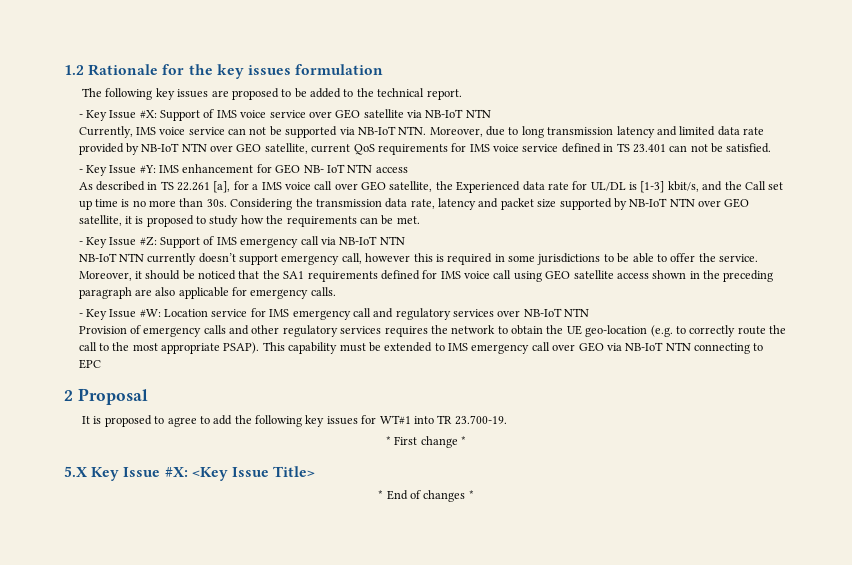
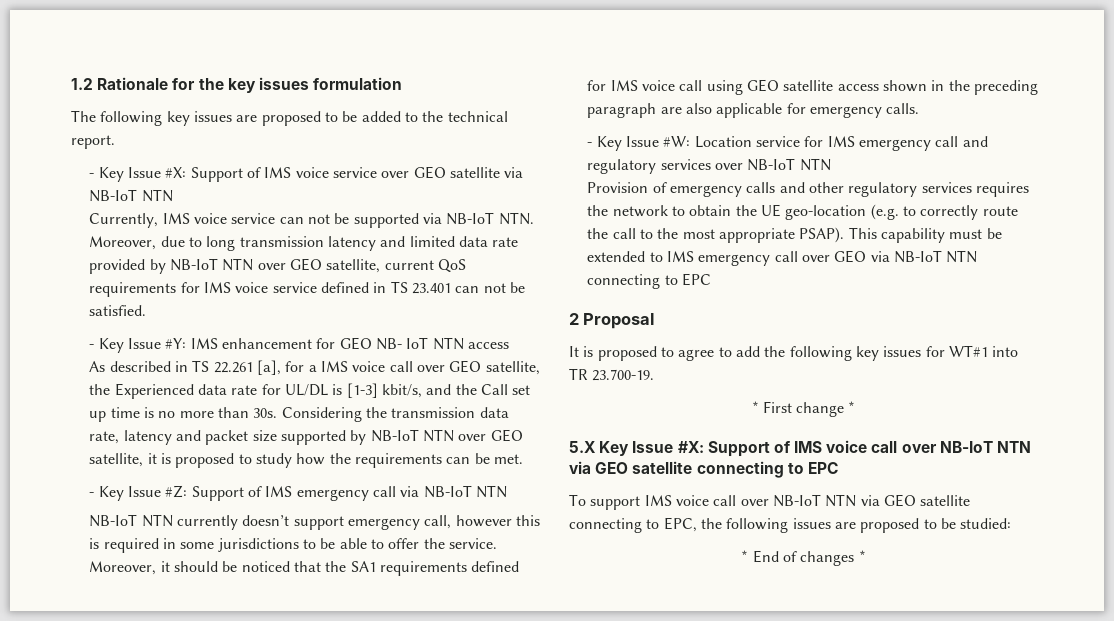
[191,466,316,481] <Key Issue Title> -> [707,440,1032,457] [569,461,838,478] [569,494,971,510] [569,517,1012,533] Support of IMS voice call over NB-IoT NTN via GEO satellite connecting to EPC // To support IMS voice call over NB-IoT NTN via GEO satellite connecting to EPC, the following issues are proposed to be studied:

